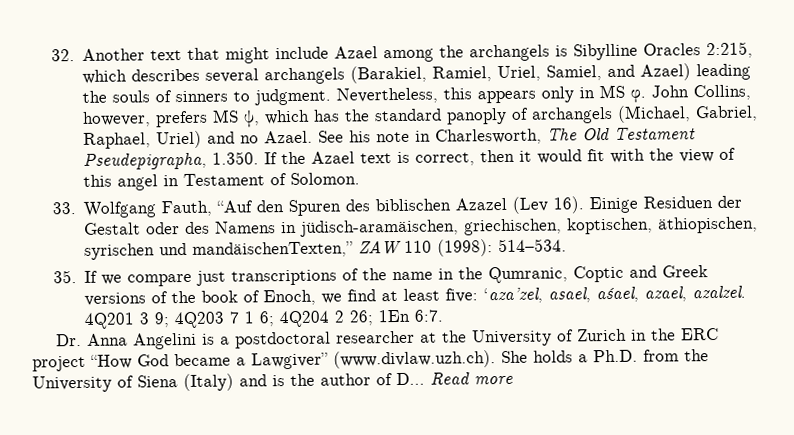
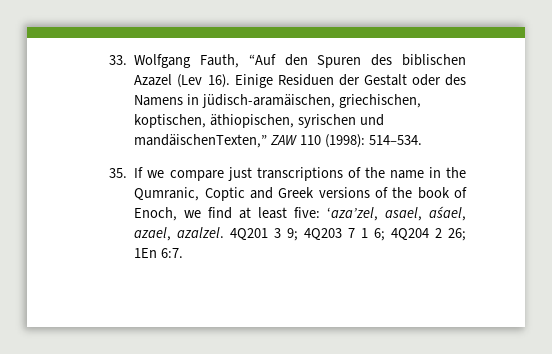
[50,41,753,64] [81,63,751,85] [81,84,751,106] [81,105,758,128] [82,127,696,149] [82,147,736,170] [82,172,360,191] 32. Another text that might include Azael among the archangels is Sibylline Oracles 2:215, which describes several archangels (Barakiel, Ramiel, Uriel, Samiel, and Azael) leading the souls of sinners to judgment. Nevertheless, this appears only in MS φ. John Collins, however, prefers MS ψ, which has the standard panoply of archangels (Michael, Gabriel, Raphael, Uriel) and no Azael. See his note in Charlesworth, The Old Testament Pseudepigrapha, 1.350. If the Azael text is correct, then it would fit with the view of this angel in Testament of Solomon. // -> (109, 60) none
[55,327,719,350] [32,349,709,372] [32,372,513,393] // Dr. Anna Angelini is a postdoctoral researcher at the University of Zurich in the ERC project “How God became a Lawgiver” (www.divlaw.uzh.ch). She holds a Ph.D. from the University of Siena (Italy) and is the author of D... Read more -> (184, 253) none

